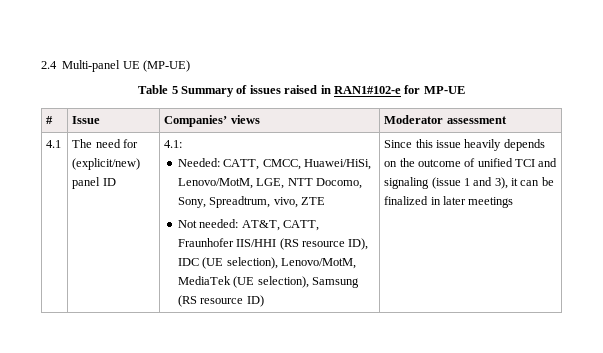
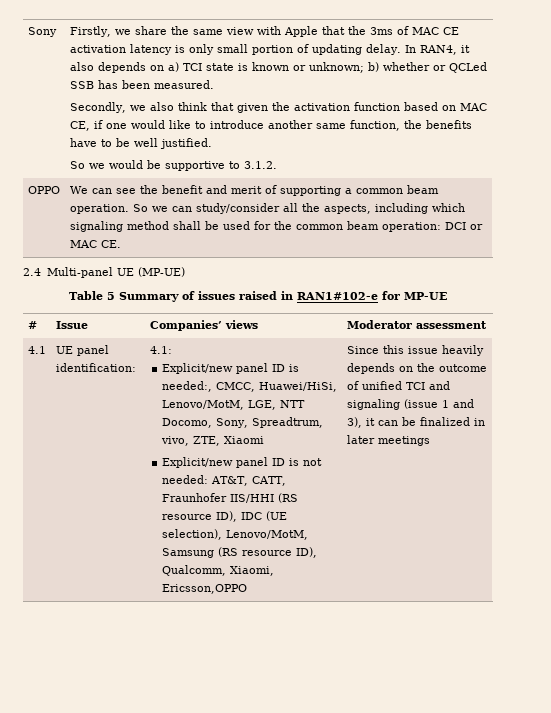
(41, 65) none -> [27,27,57,37] [69,26,459,37] [69,44,470,55] [69,62,487,73] [69,80,214,89] [69,102,487,113] [69,120,472,131] [69,138,212,149] [69,160,277,171] [27,186,60,194] [69,185,439,196] [69,203,465,214] [69,221,483,232] [69,240,121,248] Sony | Firstly, we share the same view with Apple that the 3ms of MAC CE activation latency is only small portion of updating delay. In RAN4, it also depends on a) TCI state is known or unknown; b) whether or QCLed SSB has been measured. // Secondly, we also think that given the activation function based on MAC CE, if one would like to introduce another same function, the benefits have to be well justified. // So we would be supportive to 3.1.2. // OPPO | We can see the benefit and merit of supporting a common beam operation. So we can study/consider all the aspects, including which signaling method shall be used for the common beam operation: DCI or MAC CE. //
[72,139,138,148] [72,158,141,170] [72,177,116,189] [164,140,183,148] [177,158,260,170] The need for (explicit/new) panel ID | 4.1: // Needed: CATT, -> [55,345,109,356] [55,363,136,372] [149,346,172,354] [162,363,300,374] [162,381,213,392] UE panel identification: | 4.1: // Explicit/new panel ID is needed:,
[301,197,326,205] [177,220,197,228] ZTE // Not -> [193,436,265,446] [162,457,323,468] ZTE, Xiaomi // Explicit/new panel ID is not
[177,276,360,288] [177,295,264,307] MediaTek (UE selection), Samsung (RS resource ID) -> [162,547,318,558] [162,565,275,576] [162,584,248,594] Samsung (RS resource ID), Qualcomm, Xiaomi, Ericsson,OPPO

